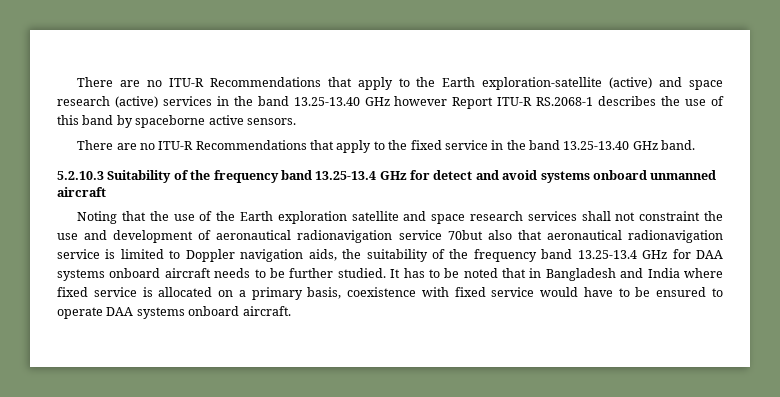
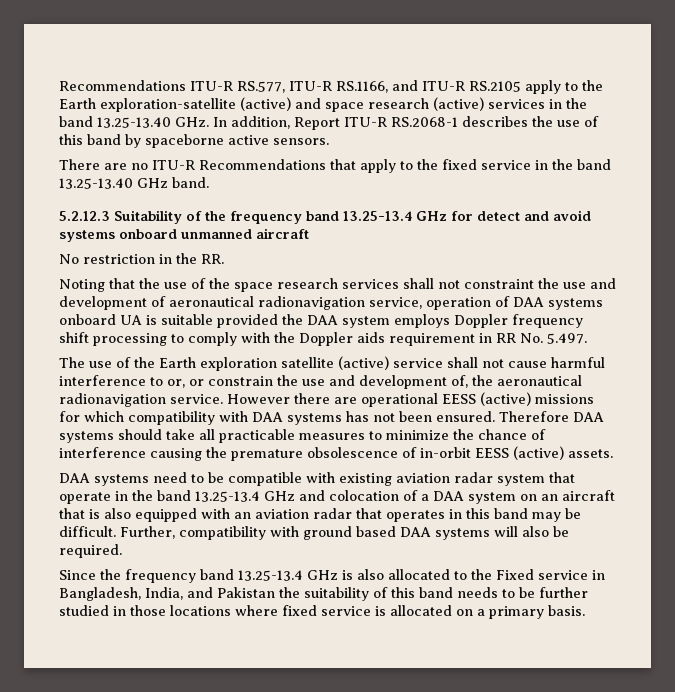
[77,77,352,87] There are no ITU-R Recommendations that -> [59,80,521,93] Recommendations ITU-R RS.577, ITU-R RS.1166, and ITU-R RS.2105
[364,96,448,106] GHz however -> [175,116,290,129] GHz. In addition,
[57,171,104,180] 5.2.10.3 -> [59,211,110,221] 5.2.12.3
(106, 192) none -> [59,253,224,264] // No restriction in the RR.
[239,211,427,224] Earth exploration satellite and -> (230, 283) none
[398,230,723,243] [57,249,723,262] [57,268,680,281] service 70but also that aeronautical radionavigation service is limited to Doppler navigation aids, the suitability of the frequency band 13.25-13.4 GHz for DAA systems onboard aircraft needs to be further studied. It has to be noted that in Bangladesh and India -> [369,296,603,310] [59,314,583,328] [59,332,587,346] [59,356,605,371] [59,375,582,389] [59,392,594,407] [59,411,604,425] [59,429,546,443] [59,446,613,461] [59,472,575,486] [59,490,615,504] [59,508,581,522] [59,526,569,540] [59,544,122,558] [59,569,605,583] [59,587,588,601] [59,605,231,616] service, operation of DAA systems onboard UA is suitable provided the DAA system employs Doppler frequency shift processing to comply with the Doppler aids requirement in RR No. 5.497. // The use of the Earth exploration satellite (active) service shall not cause harmful interference to or, or constrain the use and development of, the aeronautical radionavigation service. However there are operational EESS (active) missions for which compatibility with DAA systems has not been ensured. Therefore DAA systems should take all practicable measures to minimize the chance of interference causing the premature obsolescence of in-orbit EESS (active) assets. // DAA systems need to be compatible with existing aviation radar system that operate in the band 13.25-13.4 GHz and colocation of a DAA system on an aircraft that is also equipped with an aviation radar that operates in this band may be difficult. Further, compatibility with ground based DAA systems will also be required. // Since the frequency band 13.25-13.4 GHz is also allocated to the Fixed service in Bangladesh, India, and Pakistan the suitability of this band needs to be further studied in those locations
[307,287,723,299] [57,306,291,319] basis, coexistence with fixed service would have to be ensured to operate DAA systems onboard aircraft. -> [548,605,585,616] basis.

